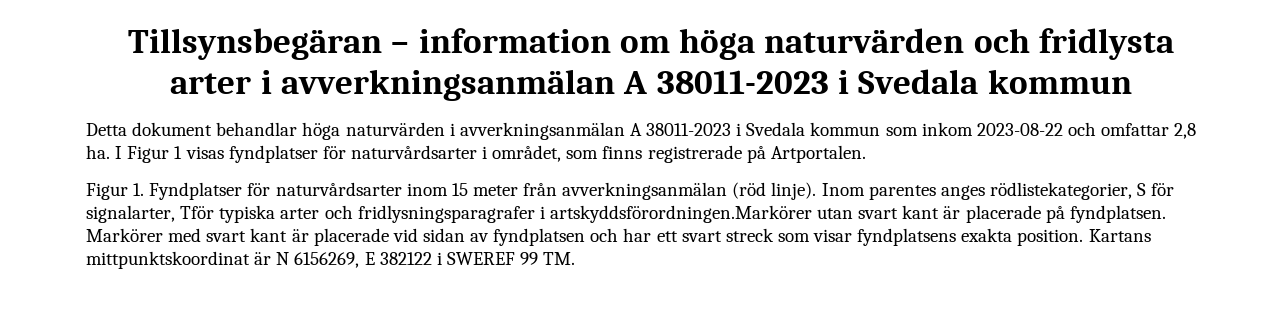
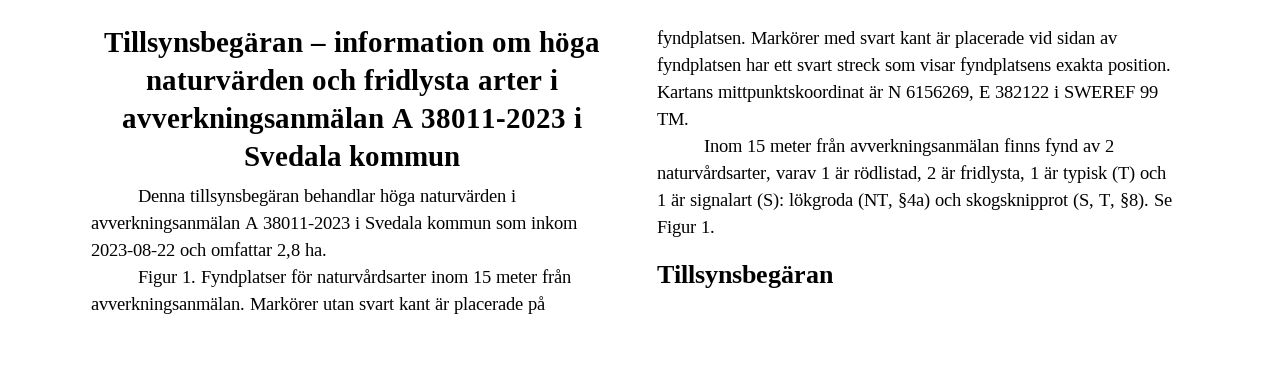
[86,122,213,136] Detta dokument -> [137,189,299,206] Denna tillsynsbegäran
[115,145,866,163] I Figur 1 visas fyndplatser för naturvårdsarter i området, som finns registrerade på Artportalen. -> (327, 249) none
[562,182,1175,200] [86,205,812,223] avverkningsanmälan (röd linje). Inom parentes anges rödlistekategorier, S för signalarter, Tför typiska arter och fridlysningsparagrafer i artskyddsförordningen.Markörer -> [91,297,318,314] avverkningsanmälan. Markörer
[590,228,619,242] och -> (741, 66) none
(576, 258) none -> [703,138,1114,156] [657,165,1166,183] [657,193,1172,210] [657,221,715,237] [657,265,834,288] // Inom 15 meter från avverkningsanmälan finns fynd av 2 naturvårdsarter, varav 1 är rödlistad, 2 är fridlysta, 1 är typisk (T) och 1 är signalart (S): lökgroda (NT, §4a) och skogsknipprot (S, T, §8). Se Figur 1. // Tillsynsbegäran

